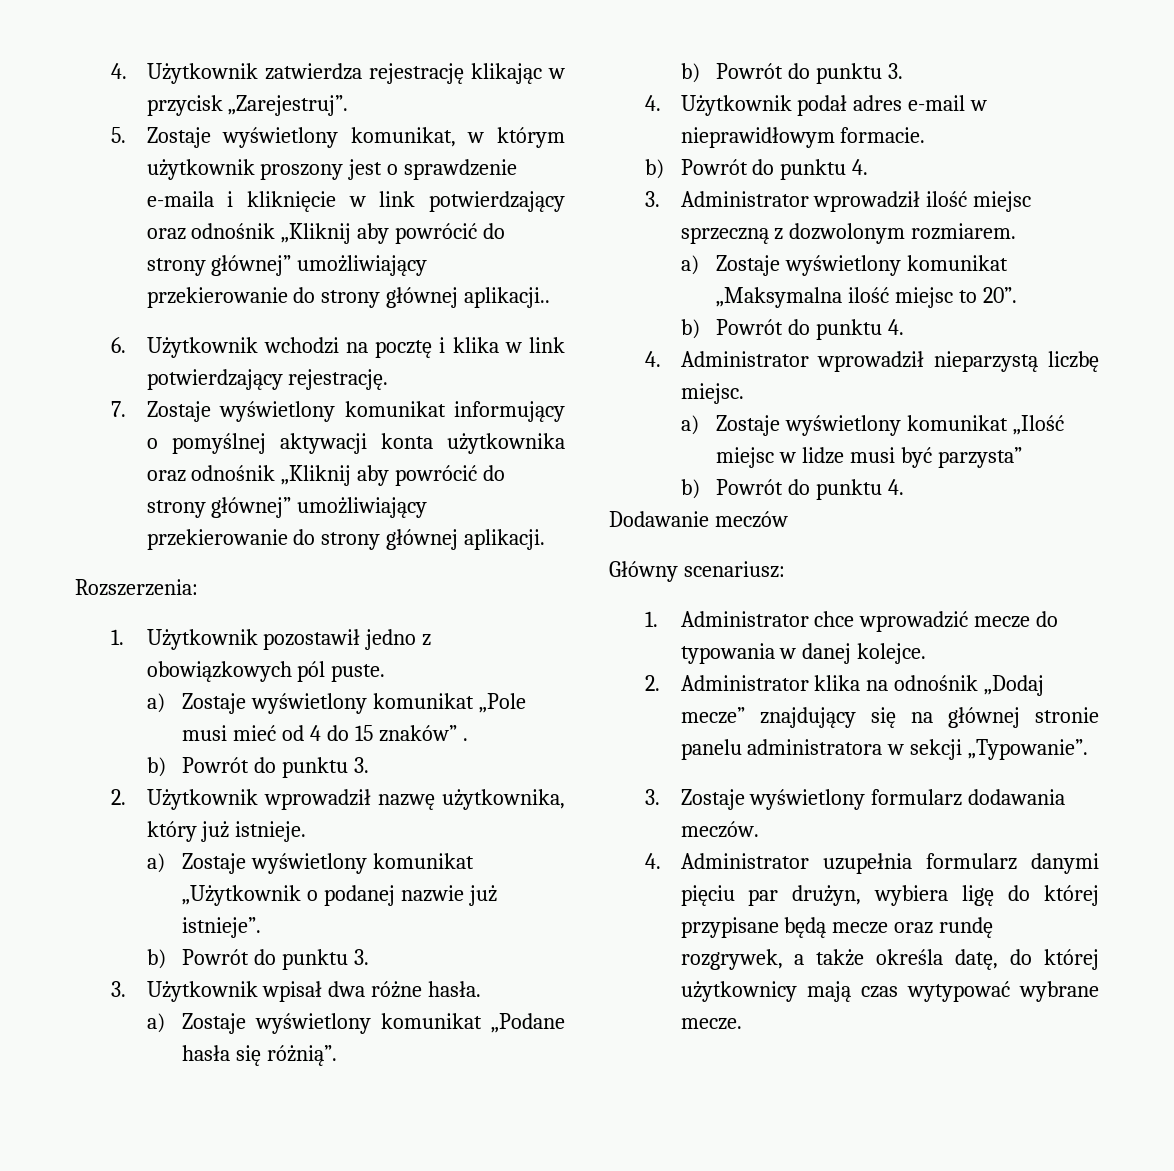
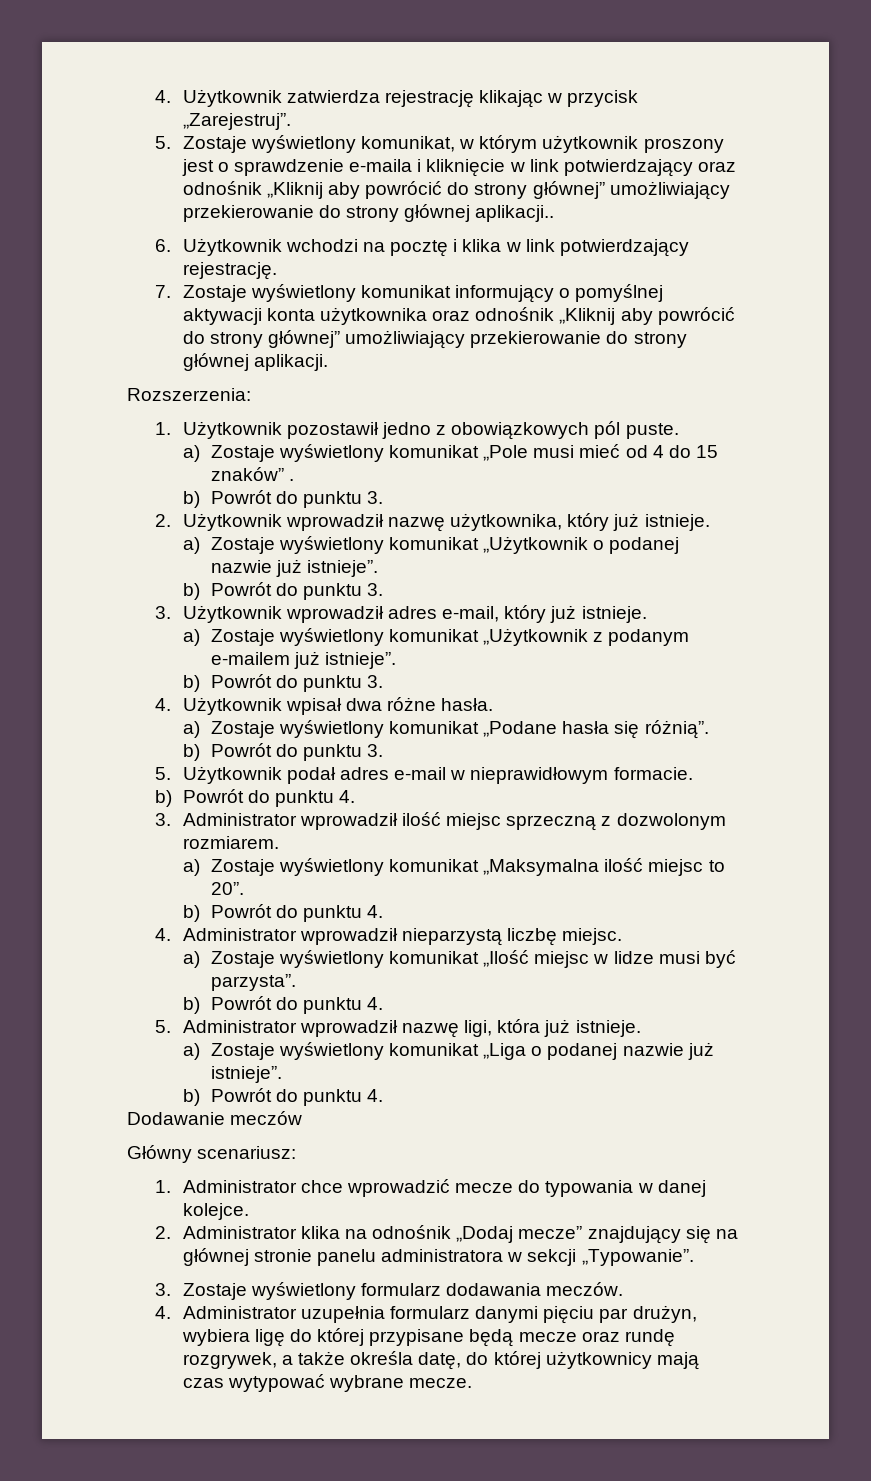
(258, 991) none -> [285,605,647,623] [182,628,690,646] [210,651,397,669] [182,674,384,692] [154,697,282,715] wprowadził adres e-mail, który już istnieje. // a) Zostaje wyświetlony komunikat „Użytkownik z podanym e-mailem już istnieje”. // b) Powrót do punktu 3. // 4. Użytkownik
[644,95,661,111] 4. -> [154,767,171,780] 5.
[937,447,1022,468] parzysta” -> [210,974,296,991] [182,996,384,1014] [154,1019,641,1038] [182,1042,714,1060] [210,1066,282,1083] parzysta”. // b) Powrót do punktu 4. // 5. Administrator wprowadził nazwę ligi, która już istnieje. // a) Zostaje wyświetlony komunikat „Liga o podanej nazwie już istnieje”.

